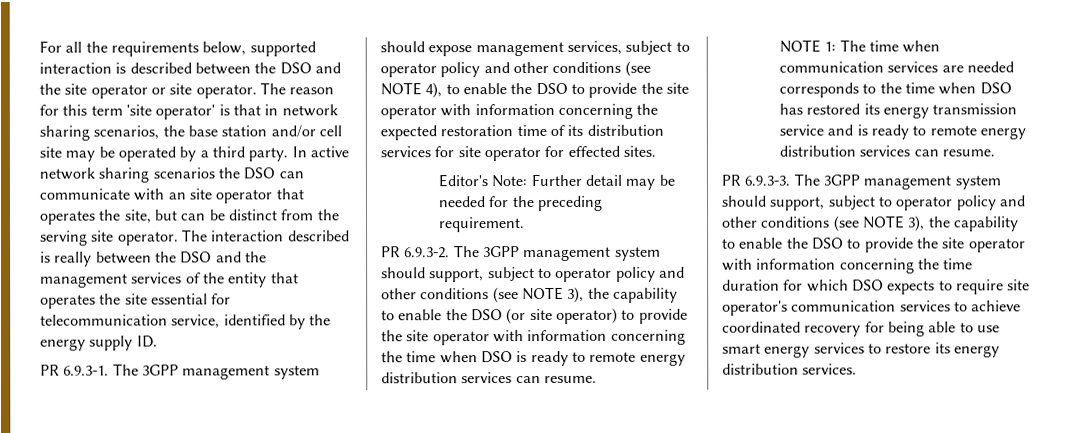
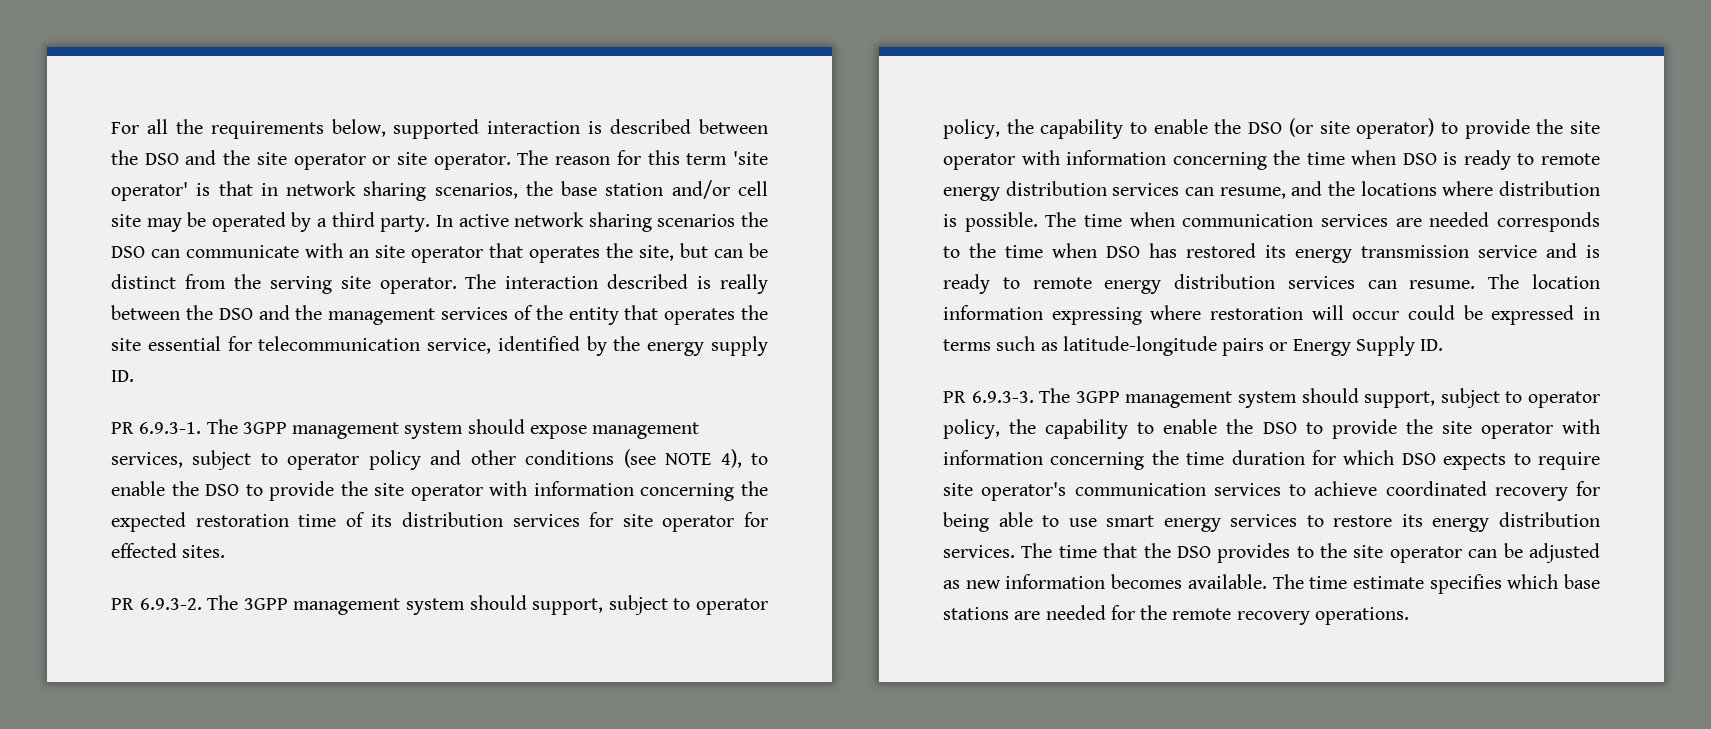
[437,173,675,190] [437,195,602,211] [438,217,525,233] // Editor's Note: Further detail may be needed for the preceding requirement. -> (226, 551) none
[615,266,685,282] [381,286,585,304] policy and other conditions (see NOTE 3), -> [943,119,1000,139] policy,
[543,375,597,383] [778,39,837,53] resume. // NOTE 1: -> [1219,181,1600,199] [943,212,1038,232] resume, and the locations where distribution is possible.
(995, 153) none -> [1488,274,1600,289] [943,305,1600,325] [943,336,1444,356] The location information expressing where restoration will occur could be expressed in terms such as latitude-longitude pairs or Energy Supply ID.
[955,195,1025,211] [722,215,926,232] policy and other conditions (see NOTE 3), -> [943,419,1000,439] policy,
(858, 369) none -> [1021,543,1600,563] [943,574,1600,594] [943,605,1409,625] The time that the DSO provides to the site operator can be adjusted as new information becomes available. The time estimate specifies which base stations are needed for the remote recovery operations.

